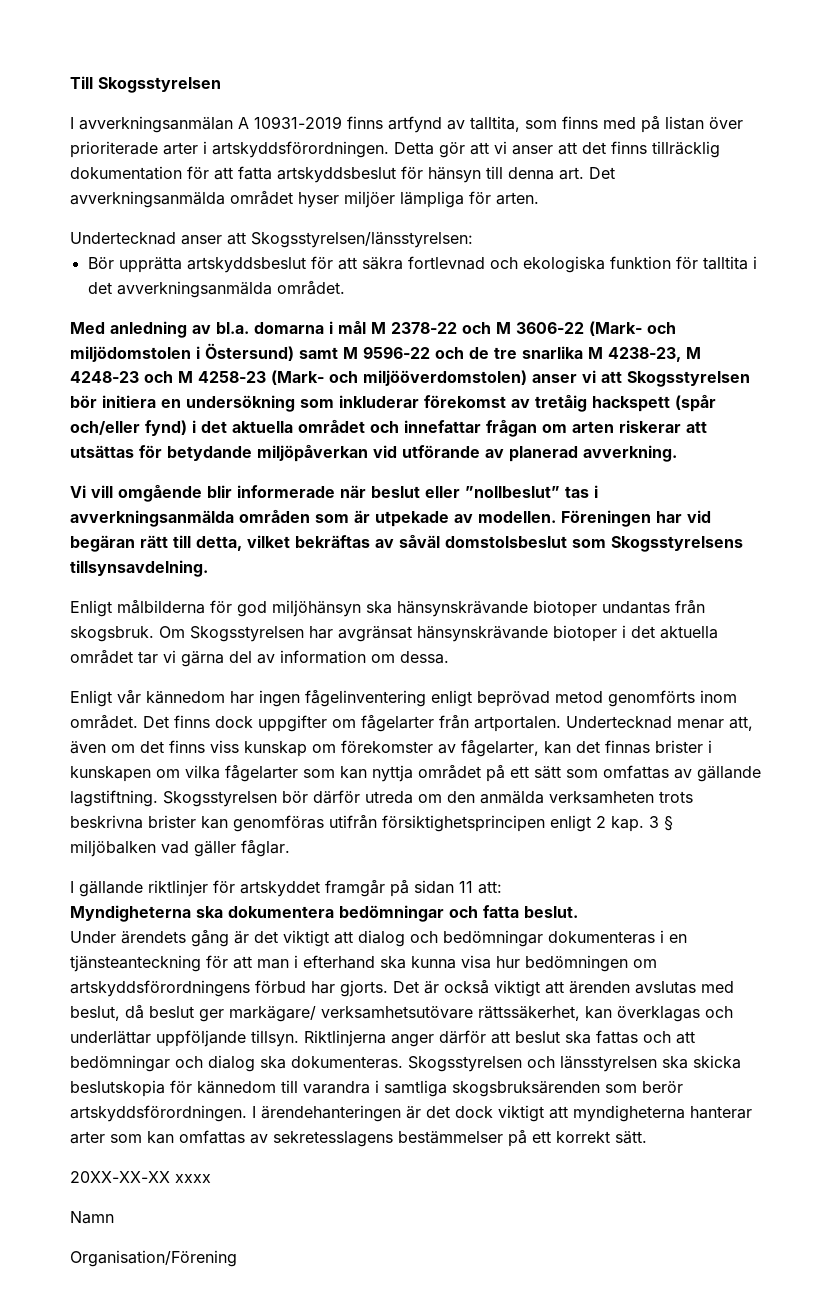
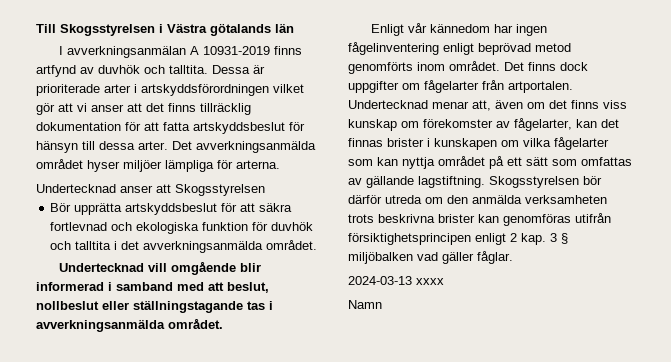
(221, 85) none -> [159,23,294,36] i Västra götalands län
[470,116,743,133] talltita, som finns med på listan över -> [98,65,265,74] duvhök och talltita. Dessa är
[212,141,434,158] artskyddsförordningen. Detta -> [141,84,304,96] artskyddsförordningen vilket
[508,167,584,180] denna art. -> [99,141,168,150] dessa arter.
[496,192,539,205] arten. -> [236,160,280,169] arterna.
[251,232,473,248] Skogsstyrelsen/länsstyrelsen: -> [175,184,265,196] Skogsstyrelsen
(698, 262) none -> [271,222,314,231] [50,241,72,250] duvhök och
[70,320,676,338] [70,343,701,362] [70,370,750,387] [70,394,716,412] [70,419,707,437] [70,444,677,462] [70,484,598,502] [70,509,711,527] [70,534,743,552] [70,560,208,577] [70,600,705,617] [70,625,718,642] [70,650,449,667] Med anledning av bl.a. domarna i mål M 2378-22 och M 3606-22 (Mark- och miljödomstolen i Östersund) samt M 9596-22 och de tre snarlika M 4238-23, M 4248-23 och M 4258-23 (Mark- och miljööverdomstolen) anser vi att Skogsstyrelsen bör initiera en undersökning som inkluderar förekomst av tretåig hackspett (spår och/eller fynd) i det aktuella området och innefattar frågan om arten riskerar att utsättas för betydande miljöpåverkan vid utförande av planerad avverkning. // Vi vill omgående blir informerade när beslut eller ”nollbeslut” tas i avverkningsanmälda områden som är utpekade av modellen. Föreningen har vid begäran rätt till detta, vilket bekräftas av såväl domstolsbeslut som Skogsstyrelsens tillsynsavdelning. // Enligt målbilderna för god miljöhänsyn ska hänsynskrävande biotoper undantas från skogsbruk. Om Skogsstyrelsen har avgränsat hänsynskrävande biotoper i det aktuella området tar vi gärna del av information om dessa. -> [58,261,261,275] [36,282,269,293] [36,300,273,313] [36,318,223,332] Undertecknad vill omgående blir informerad i samband med att beslut, nollbeslut eller ställningstagande tas i avverkningsanmälda området.
[70,880,502,897] [70,905,578,922] [70,930,687,947] [70,955,657,972] [70,980,734,997] [70,1005,733,1022] [70,1030,695,1047] [70,1055,741,1072] [70,1080,683,1097] [70,1105,752,1122] [70,1130,647,1147] [70,1171,170,1183] I gällande riktlinjer för artskyddet framgår på sidan 11 att: // Myndigheterna ska dokumentera bedömningar och fatta beslut. // Under ärendets gång är det viktigt att dialog och bedömningar dokumenteras i en tjänsteanteckning för att man i efterhand ska kunna visa hur bedömningen om artskyddsförordningens förbud har gjorts. Det är också viktigt att ärenden avslutas med beslut, då beslut ger markägare/ verksamhetsutövare rättssäkerhet, kan överklagas och underlättar uppföljande tillsyn. Riktlinjerna anger därför att beslut ska fattas och att bedömningar och dialog ska dokumenteras. Skogsstyrelsen och länsstyrelsen ska skicka beslutskopia för kännedom till varandra i samtliga skogsbruksärenden som berör artskyddsförordningen. I ärendehanteringen är det dock viktigt att myndigheterna hanterar arter som kan omfattas av sekretesslagens bestämmelser på ett korrekt sätt. // 20XX-XX-XX -> [348,276,412,285] 2024-03-13
[70,1250,237,1267] // Organisation/Förening -> (382, 304) none

